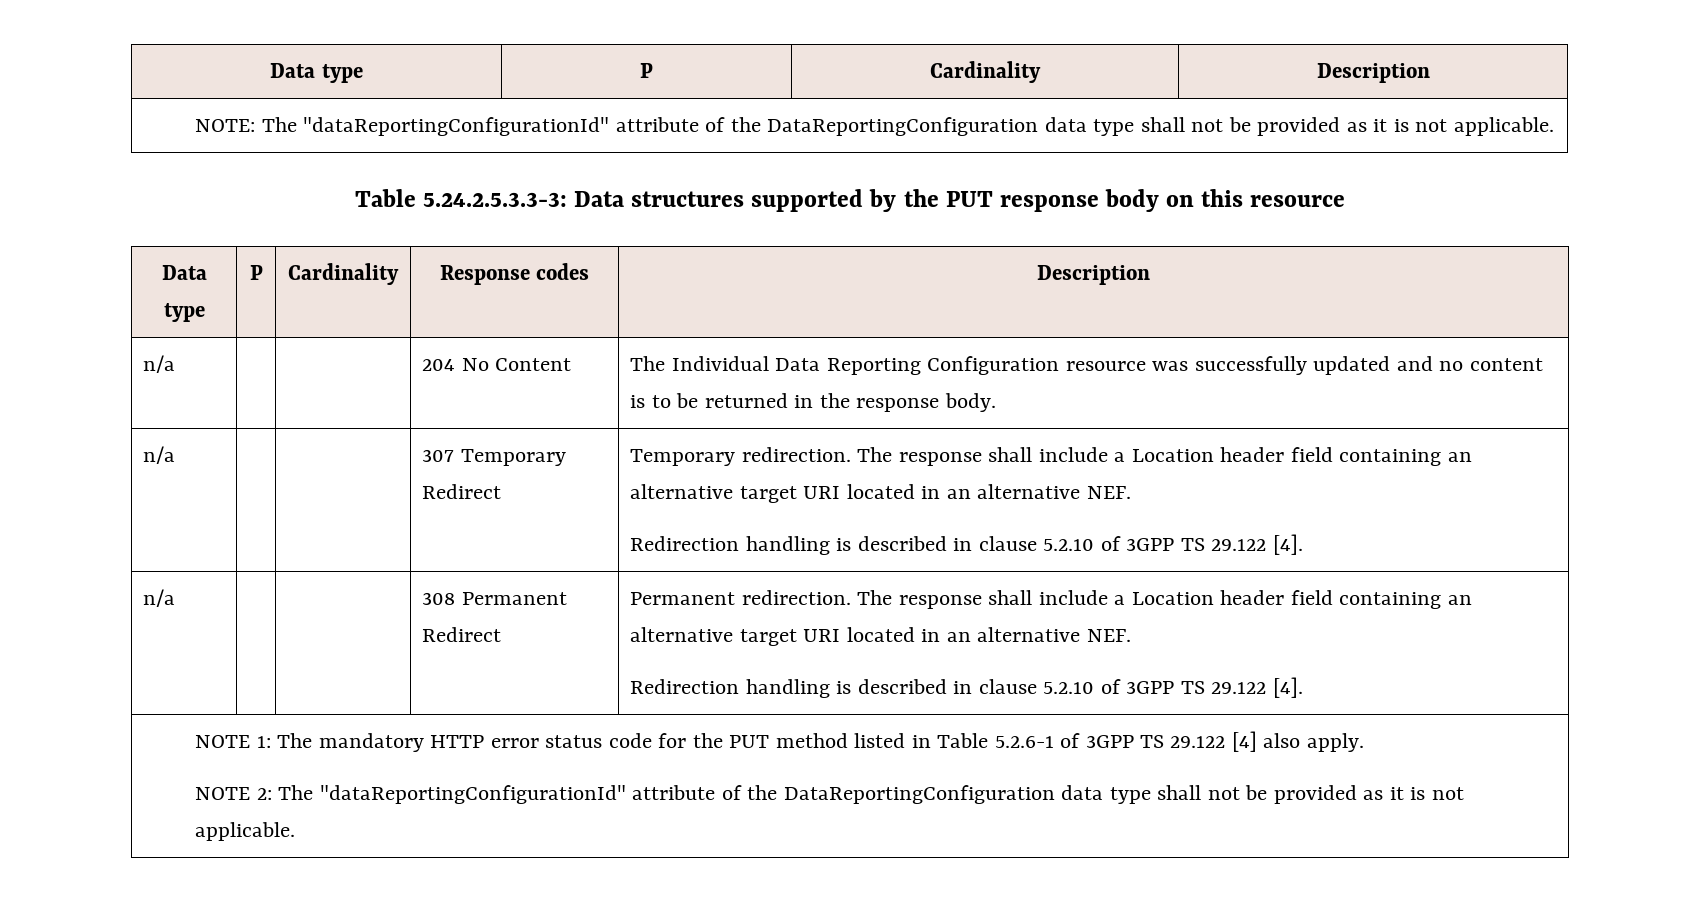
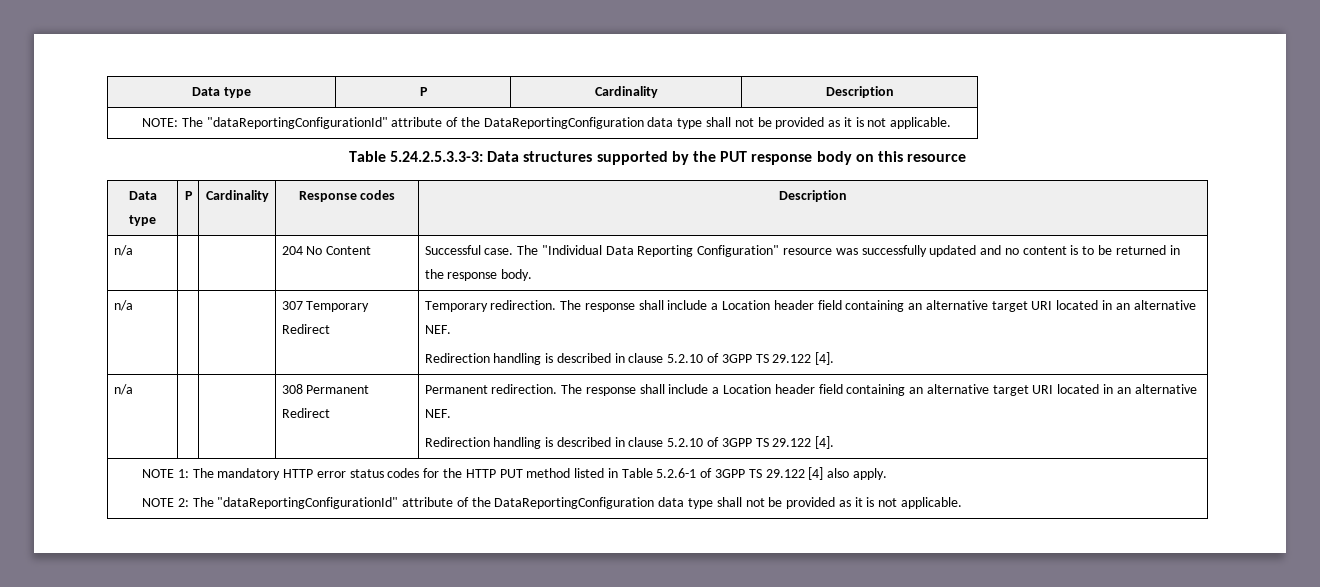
[630,356,769,371] The Individual -> [424,245,602,255] Successful case. The "Individual
[927,356,1060,375] Configuration -> [697,245,780,257] Configuration"
[608,733,652,748] code -> [387,468,420,478] codes
(723, 740) none -> [465,469,496,478] HTTP

